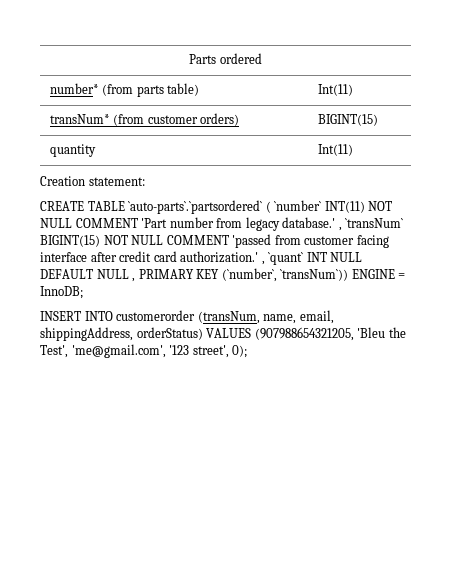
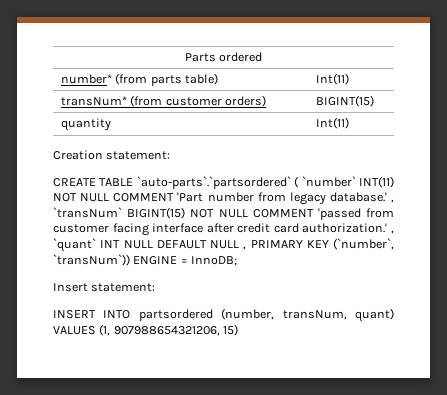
(83, 292) none -> [53,283,156,292] // Insert statement:
[116,310,334,324] [40,327,406,341] [40,344,248,358] customerorder (transNum, name, email, shippingAddress, orderStatus) VALUES (907988654321205, 'Bleu the Test', 'me@gmail.com', '123 street', 0); -> [138,308,394,322] [53,324,239,336] partsordered (number, transNum, quant) VALUES (1, 907988654321206, 15)

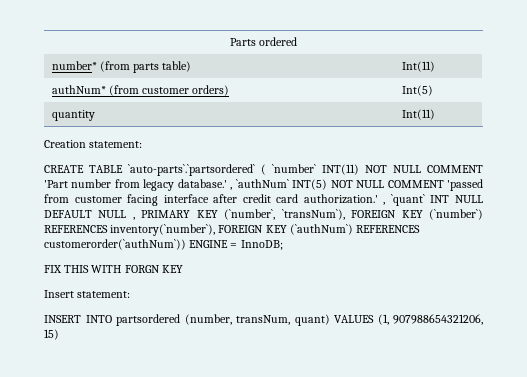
[60,96,127,106] transNum* -> [51,85,106,94] authNum*
[315,95,374,107] BIGINT(15) -> [401,85,433,96] Int(5)
[53,207,186,219] `transNum` BIGINT(15) -> [235,179,328,190] `authNum` INT(5)
[53,254,238,266] `transNum`)) ENGINE = InnoDB; -> [281,209,483,220] [44,224,421,236] [44,239,283,250] [44,265,183,273] `transNum`), FOREIGN KEY (`number`) REFERENCES inventory(`number`), FOREIGN KEY (`authNum`) REFERENCES customerorder(`authNum`)) ENGINE = InnoDB; // FIX THIS WITH FORGN KEY

